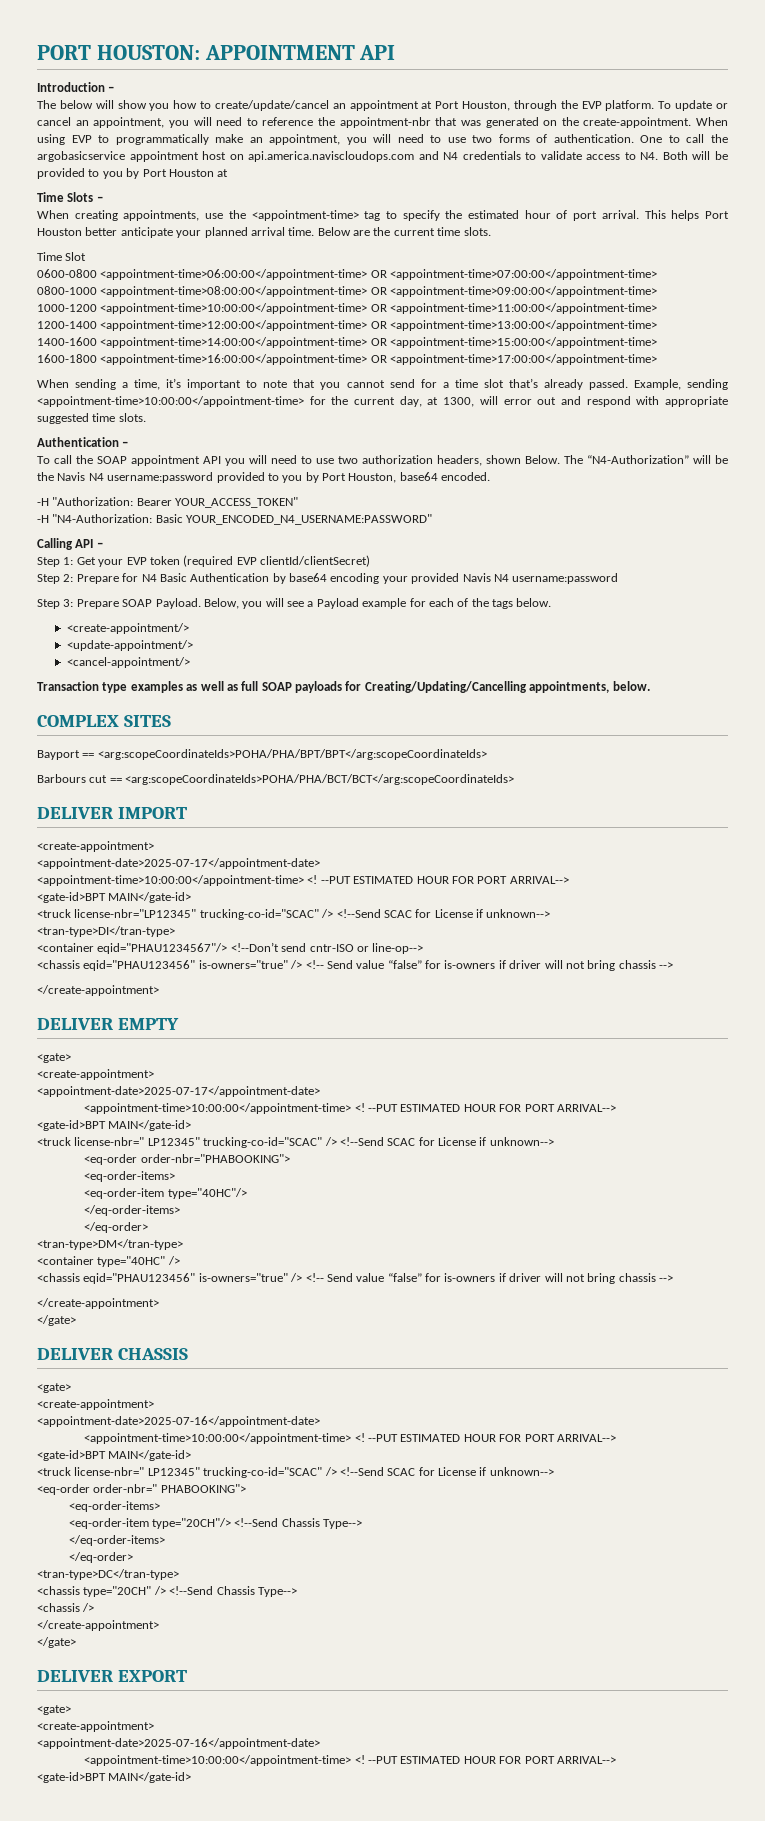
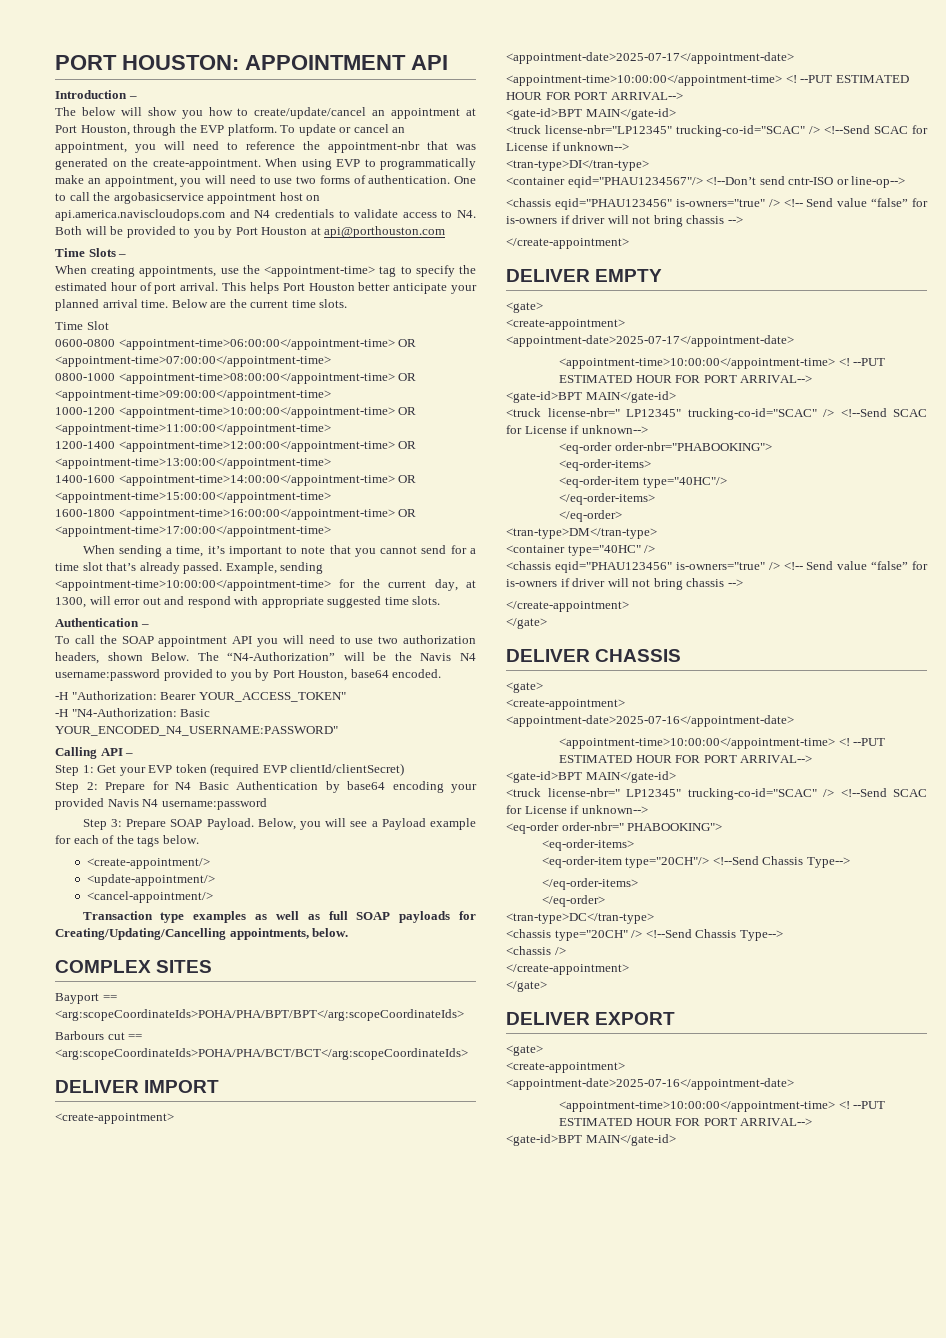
(229, 173) none -> [324,226,446,238] api@porthouston.com

